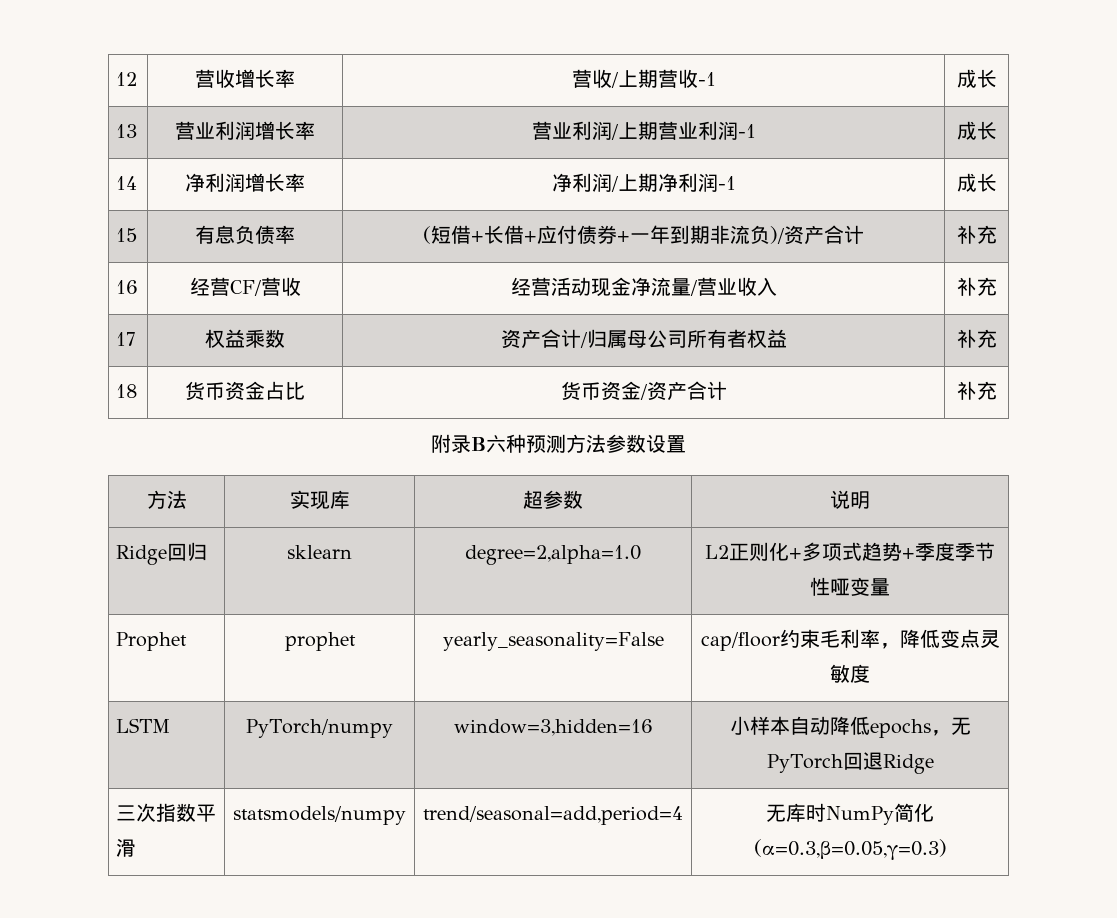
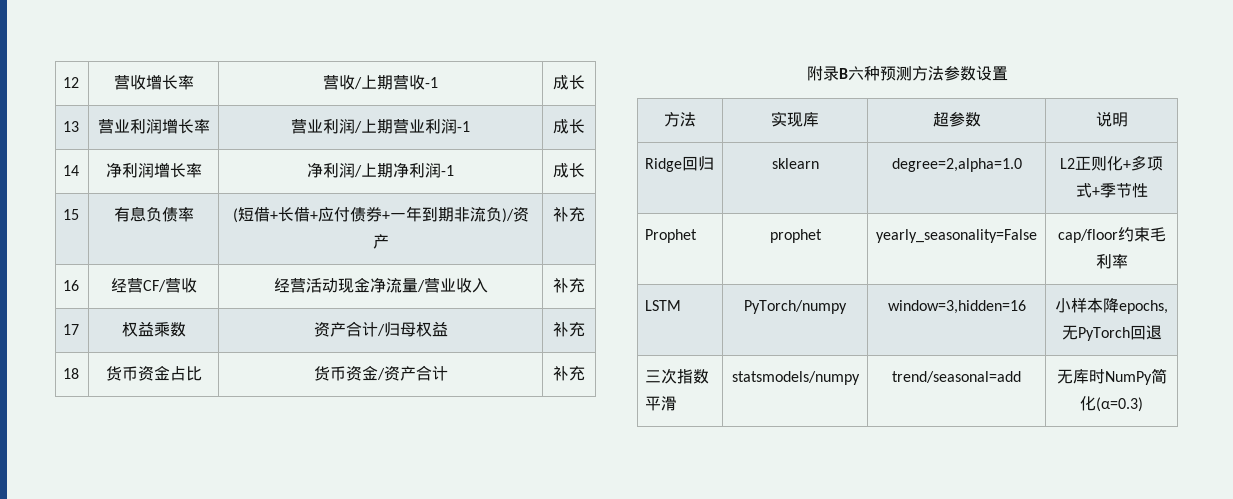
[824,225,864,244] 合计 -> (389, 241) none
[606,329,747,348] 属母公司所有者 -> [399,322,416,337] 母
[862,542,955,561] 趋势+季度 -> [1091,187,1100,196] +
[830,577,890,596] 哑变量 -> (1148, 190) none
[879,629,1000,649] [830,664,870,683] ，降低变点灵敏度 -> (1128, 261) none
[789,716,951,738] 自动降低epochs， -> [1103,298,1168,314] 降epochs,
[882,754,934,774] Ridge -> (1162, 332) none
[423,806,683,825] trend/seasonal=add,period=4 -> [892,371,1021,383] trend/seasonal=add
[753,839,947,860] (α=0.3,β=0.05,γ=0.3) -> [1096,397,1143,412] (α=0.3)

